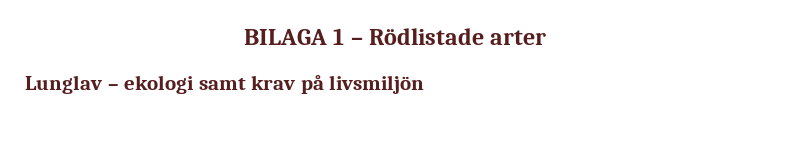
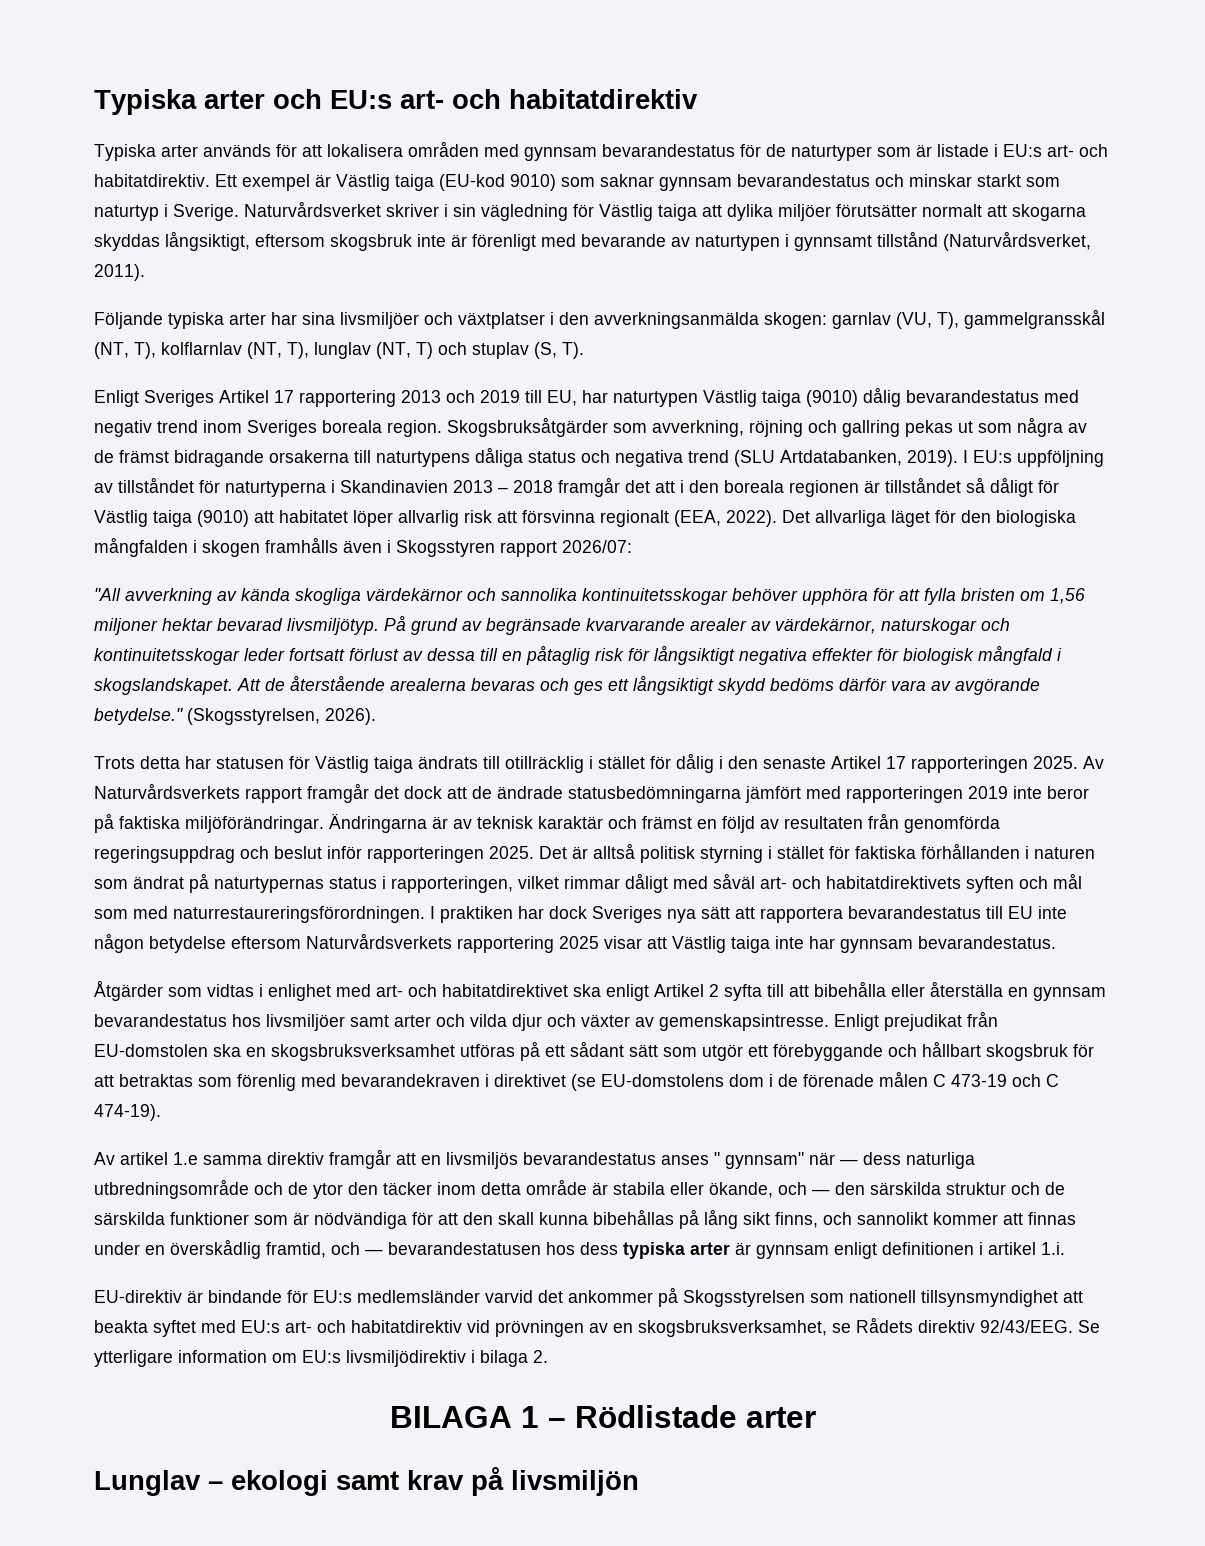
(243, 37) none -> [94,89,698,115] [94,141,1108,161] [94,174,1060,191] [94,201,1086,221] [94,231,1091,251] [94,264,145,281] [94,309,1105,329] [94,342,584,359] [94,387,1079,407] [94,417,1087,437] [94,447,1104,467] [94,477,1059,497] [94,510,1076,527] [94,537,632,557] [94,588,1085,605] [94,616,1010,635] [94,646,1062,665] [94,676,1040,695] [94,708,376,725] [94,753,1104,773] [94,783,1089,803] [94,813,1000,833] [94,843,1095,863] [94,873,1082,893] [94,906,1067,923] [94,933,1056,953] [94,980,1106,1001] [94,1011,998,1031] [94,1041,1094,1061] [94,1071,1059,1091] [94,1104,161,1121] [94,1149,975,1169] [94,1179,1065,1199] [94,1209,1076,1229] [94,1239,1065,1259] [94,1287,1083,1307] [94,1317,1100,1337] [94,1350,548,1367] Typiska arter och EU:s art- och habitatdirektiv // Typiska arter används för att lokalisera områden med gynnsam bevarandestatus för de naturtyper som är listade i EU:s art- och habitatdirektiv. Ett exempel är Västlig taiga (EU-kod 9010) som saknar gynnsam bevarandestatus och minskar starkt som naturtyp i Sverige. Naturvårdsverket skriver i sin vägledning för Västlig taiga att dylika miljöer förutsätter normalt att skogarna skyddas långsiktigt, eftersom skogsbruk inte är förenligt med bevarande av naturtypen i gynnsamt tillstånd (Naturvårdsverket, 2011). // Följande typiska arter har sina livsmiljöer och växtplatser i den avverkningsanmälda skogen: garnlav (VU, T), gammelgransskål (NT, T), kolflarnlav (NT, T), lunglav (NT, T) och stuplav (S, T). // Enligt Sveriges Artikel 17 rapportering 2013 och 2019 till EU, har naturtypen Västlig taiga (9010) dålig bevarandestatus med negativ trend inom Sveriges boreala region. Skogsbruksåtgärder som avverkning, röjning och gallring pekas ut som några av de främst bidragande orsakerna till naturtypens dåliga status och negativa trend (SLU Artdatabanken, 2019). I EU:s uppföljning av tillståndet för naturtyperna i Skandinavien 2013 – 2018 framgår det att i den boreala regionen är tillståndet så dåligt för Västlig taiga (9010) att habitatet löper allvarlig risk att försvinna regionalt (EEA, 2022). Det allvarliga läget för den biologiska mångfalden i skogen framhålls även i Skogsstyren rapport 2026/07: // "All avverkning av kända skogliga värdekärnor och sannolika kontinuitetsskogar behöver upphöra för att fylla bristen om 1,56 miljoner hektar bevarad livsmiljötyp. På grund av begränsade kvarvarande arealer av värdekärnor, naturskogar och kontinuitetsskogar leder fortsatt förlust av dessa till en påtaglig risk för långsiktigt negativa effekter för biologisk mångfald i skogslandskapet. Att de återstående arealerna bevaras och ges ett långsiktigt skydd bedöms därför vara av avgörande betydelse." (Skogsstyrelsen, 2026). // Trots detta har statusen för Västlig taiga ändrats till otillräcklig i stället för dålig i den senaste Artikel 17 rapporteringen 2025. Av Naturvårdsverkets rapport framgår det dock att de ändrade statusbedömningarna jämfört med rapporteringen 2019 inte beror på faktiska miljöförändringar. Ändringarna är av teknisk karaktär och främst en följd av resultaten från genomförda regeringsuppdrag och beslut inför rapporteringen 2025. Det är alltså politisk styrning i stället för faktiska förhållanden i naturen som ändrat på naturtypernas status i rapporteringen, vilket rimmar dåligt med såväl art- och habitatdirektivets syften och mål som med naturrestaureringsförordningen. I praktiken har dock Sveriges nya sätt att rapportera bevarandestatus till EU inte någon betydelse eftersom Naturvårdsverkets rapportering 2025 visar att Västlig taiga inte har gynnsam bevarandestatus. // Åtgärder som vidtas i enlighet med art- och habitatdirektivet ska enligt Artikel 2 syfta till att bibehålla eller återställa en gynnsam bevarandestatus hos livsmiljöer samt arter och vilda djur och växter av gemenskapsintresse. Enligt prejudikat från EU-domstolen ska en skogsbruksverksamhet utföras på ett sådant sätt som utgör ett förebyggande och hållbart skogsbruk för att betraktas som förenlig med bevarandekraven i direktivet (se EU-domstolens dom i de förenade målen C 473-19 och C 474-19). // Av artikel 1.e samma direktiv framgår att en livsmiljös bevarandestatus anses " gynnsam" när — dess naturliga utbredningsområde och de ytor den täcker inom detta område är stabila eller ökande, och — den särskilda struktur och de särskilda funktioner som är nödvändiga för att den skall kunna bibehållas på lång sikt finns, och sannolikt kommer att finnas under en överskådlig framtid, och — bevarandestatusen hos dess typiska arter är gynnsam enligt definitionen i artikel 1.i. // EU-direktiv är bindande för EU:s medlemsländer varvid det ankommer på Skogsstyrelsen som nationell tillsynsmyndighet att beakta syftet med EU:s art- och habitatdirektiv vid prövningen av en skogsbruksverksamhet, se Rådets direktiv 92/43/EEG. Se ytterligare information om EU:s livsmiljödirektiv i bilaga 2. //

